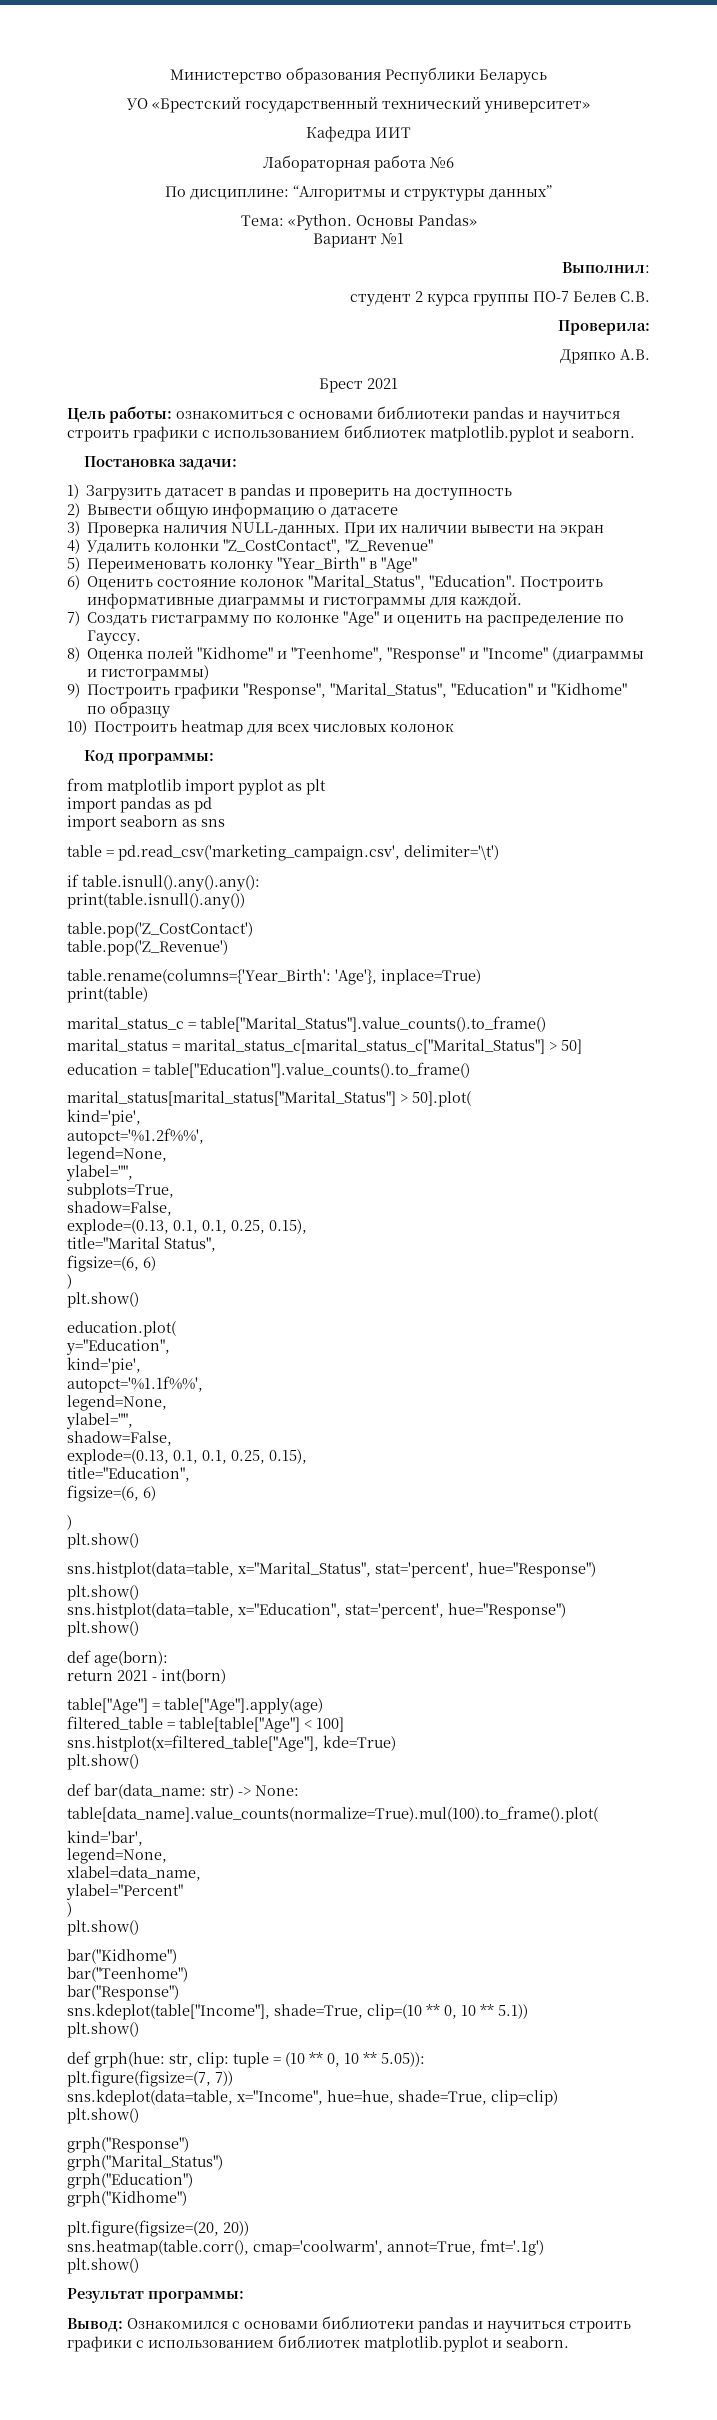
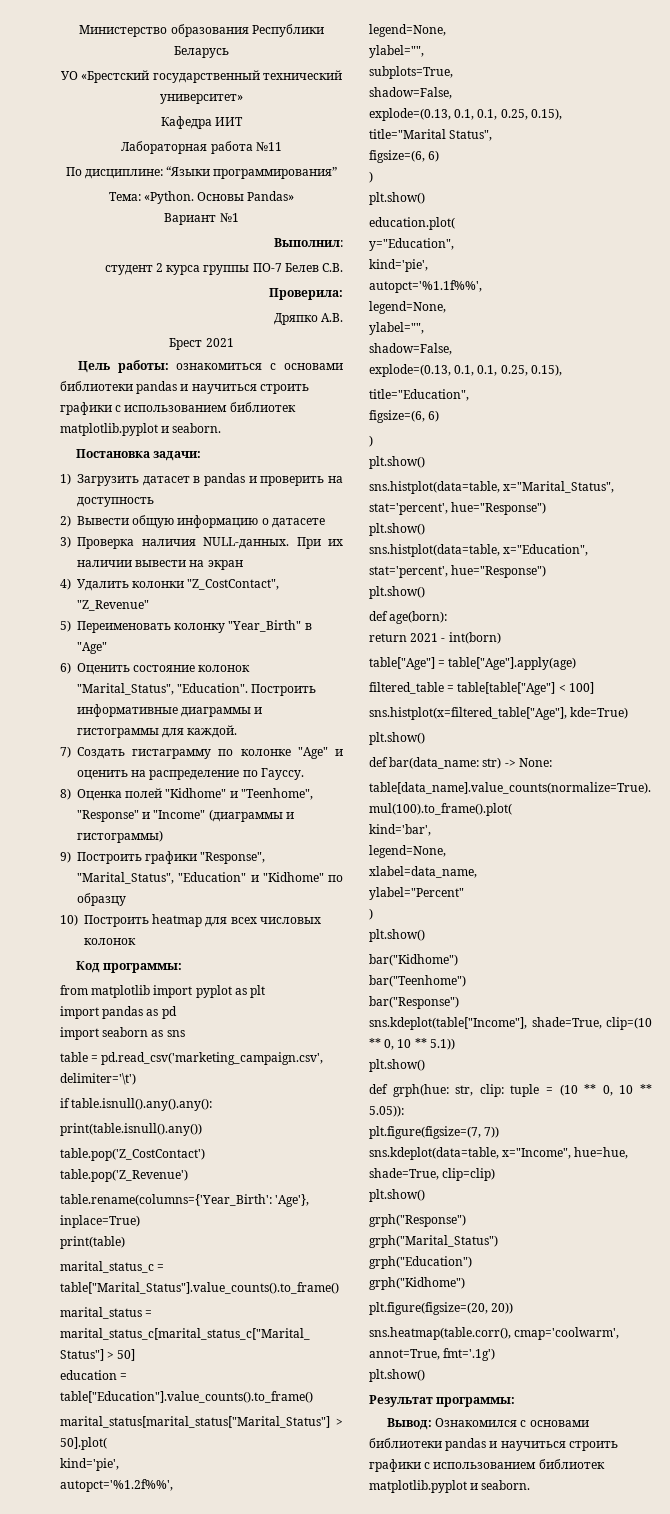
[430,157,454,169] №6 -> [255,142,282,151] №11
[293,185,552,201] “Алгоритмы и структуры данных” -> [166,166,338,179] “Языки программирования”

